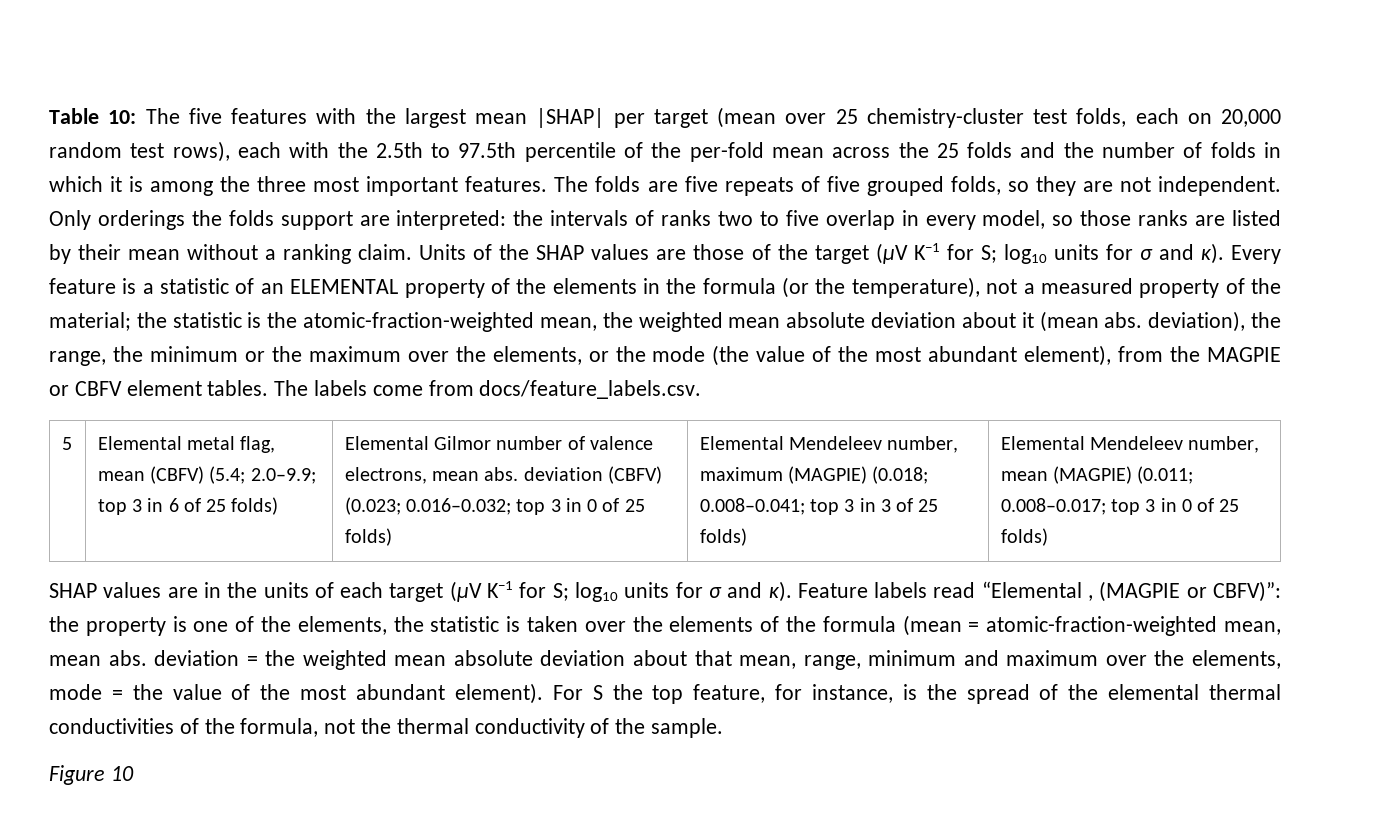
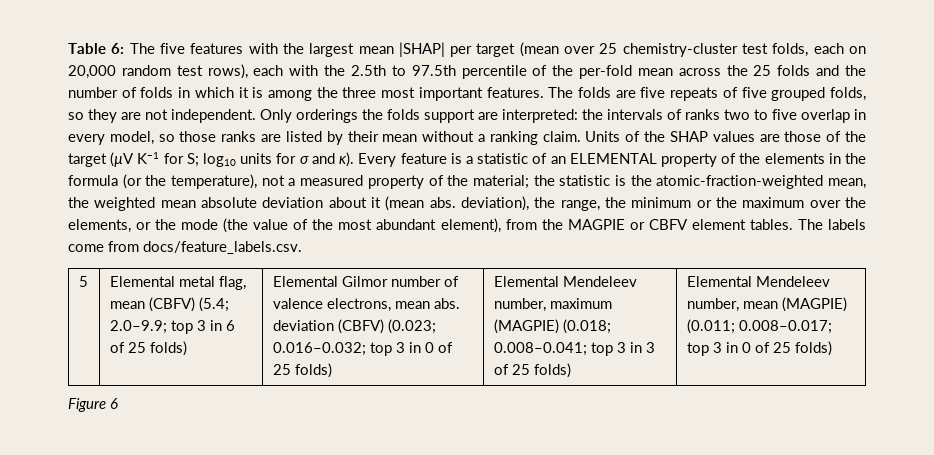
[108,110,137,124] 10: -> [111,43,125,54] 6:
[49,581,1281,602] [49,615,1281,636] [49,650,1281,670] [49,683,1281,704] [49,718,724,738] // SHAP values are in the units of each target (µV K−1 for S; log10 units for σ and κ). Feature labels read “Elemental , (MAGPIE or CBFV)”: the property is one of the elements, the statistic is taken over the elements of the formula (mean = atomic-fraction-weighted mean, mean abs. deviation = the weighted mean absolute deviation about that mean, range, minimum and maximum over the elements, mode = the value of the most abundant element). For S the top feature, for instance, is the spread of the elemental thermal conductivities of the formula, not the thermal conductivity of the sample. -> (832, 348) none
[110,766,134,781] 10 -> [110,398,118,409] 6

